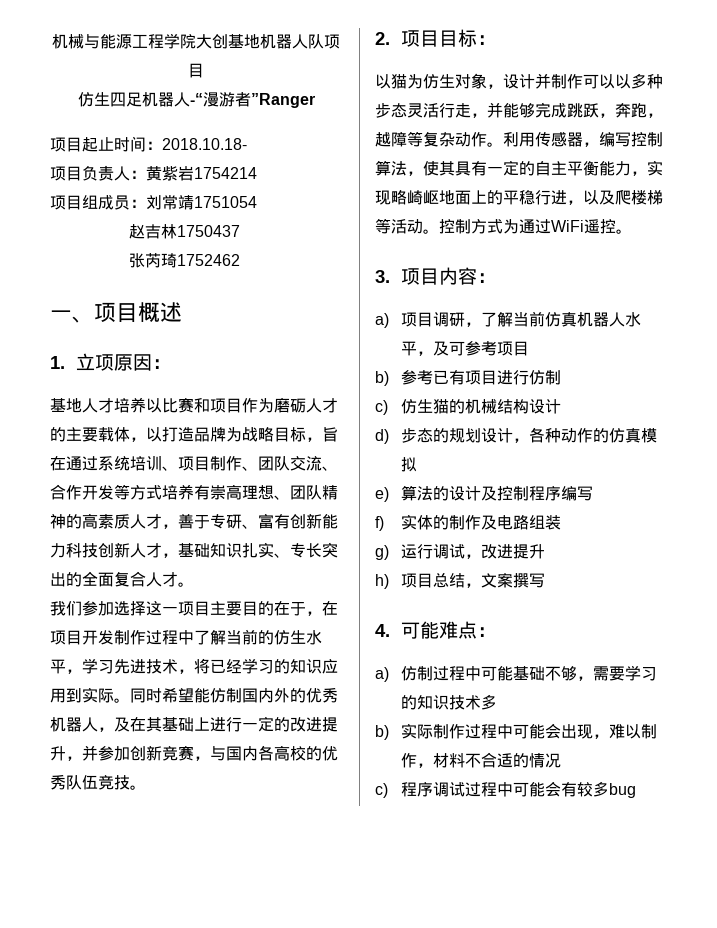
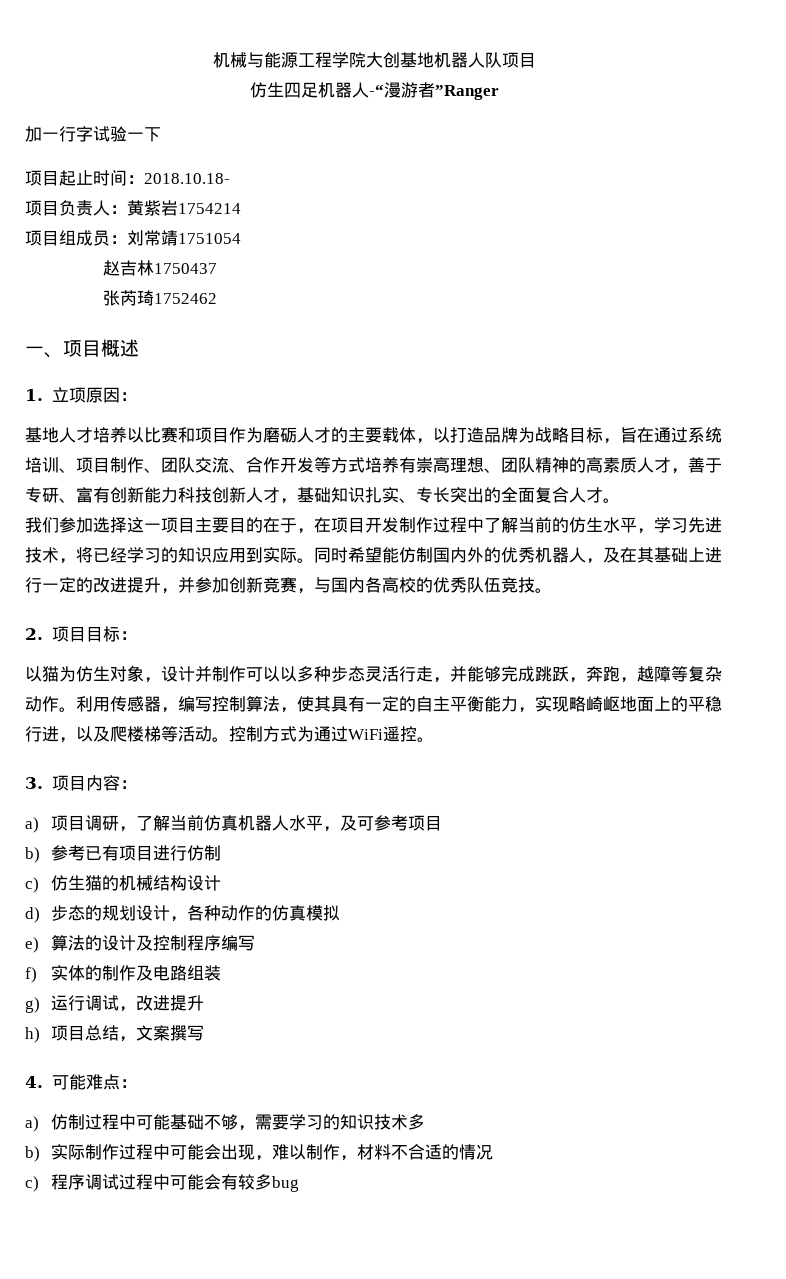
(315, 100) none -> [25,126,161,142] // 加一行字试验一下

